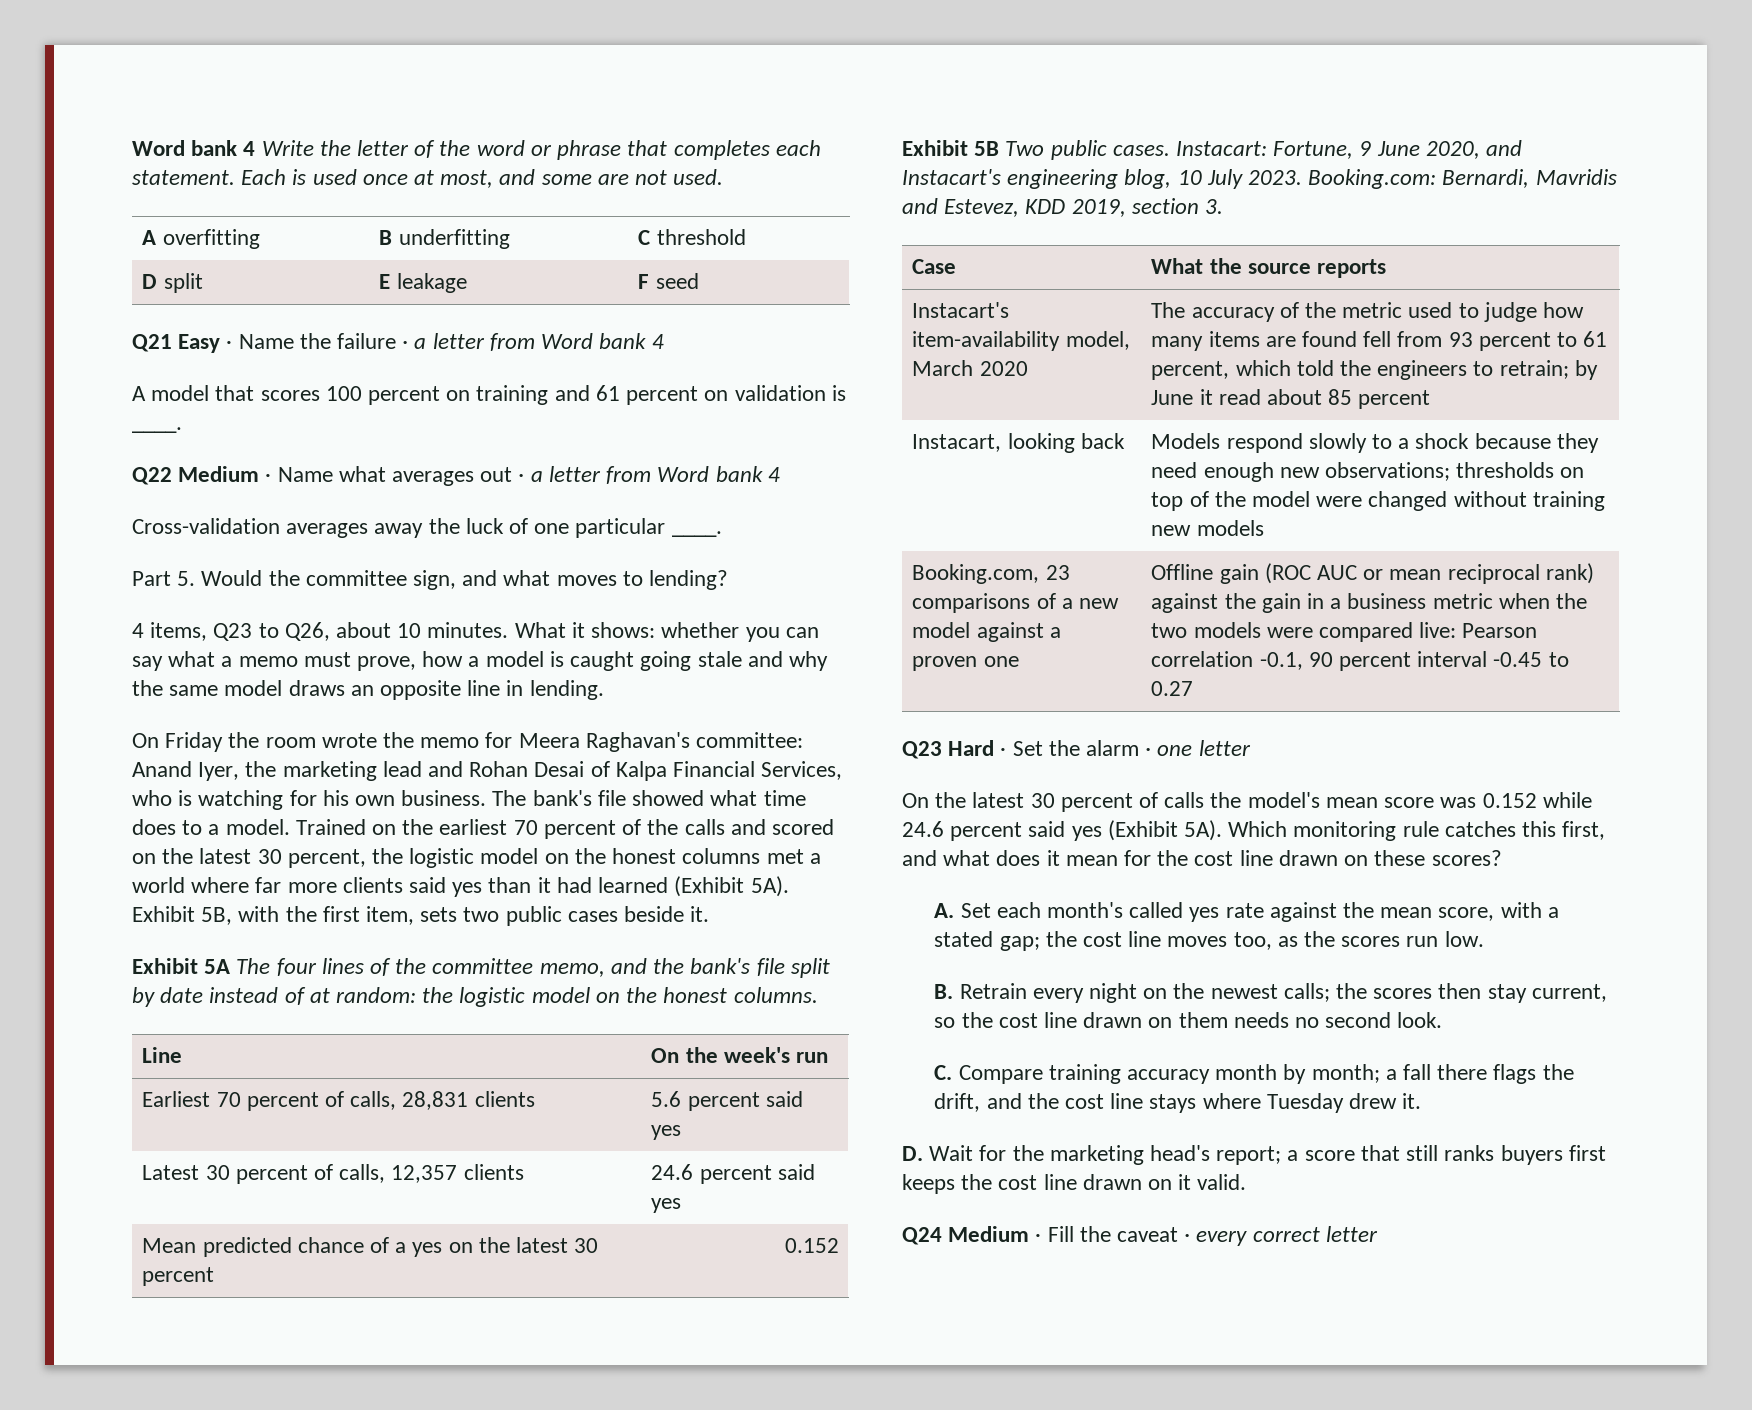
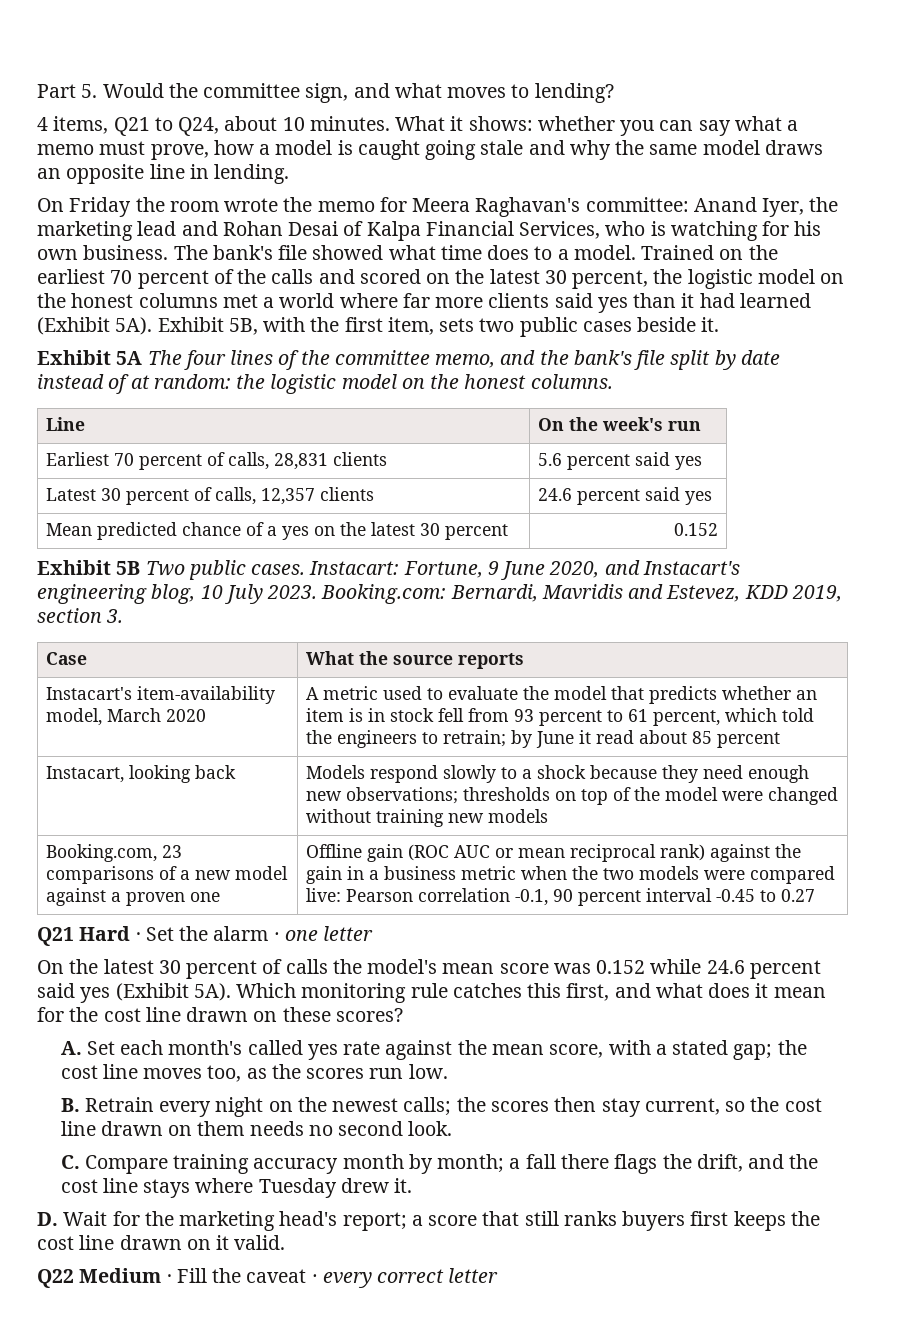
[132,140,821,160] [132,169,724,188] [142,229,260,249] [379,229,510,249] [638,229,746,245] [142,273,203,293] [379,273,467,293] [638,273,699,289] [132,333,664,353] [132,385,846,405] [132,427,182,433] [132,466,780,486] [132,518,722,538] Word bank 4 Write the letter of the word or phrase that completes each statement. Each is used once at most, and some are not used. // A overfitting | B underfitting | C threshold // D split | E leakage | F seed // Q21 Easy · Name the failure · a letter from Word bank 4 // A model that scores 100 percent on training and 61 percent on validation is ____. // Q22 Medium · Name what averages out · a letter from Word bank 4 // Cross-validation averages away the luck of one particular ____. // -> (37, 91) none
[213,622,330,641] Q23 to Q26, -> [113,117,220,136] Q21 to Q24,
[1151,302,1584,322] [1151,331,1357,351] The accuracy of the metric used to judge how many items are found -> [306,686,818,704] [306,708,435,722] A metric used to evaluate the model that predicts whether an item is in stock
[902,741,942,759] Q23 -> [37,927,74,946] Q21
[902,1227,942,1245] Q24 -> [37,1269,74,1288] Q22

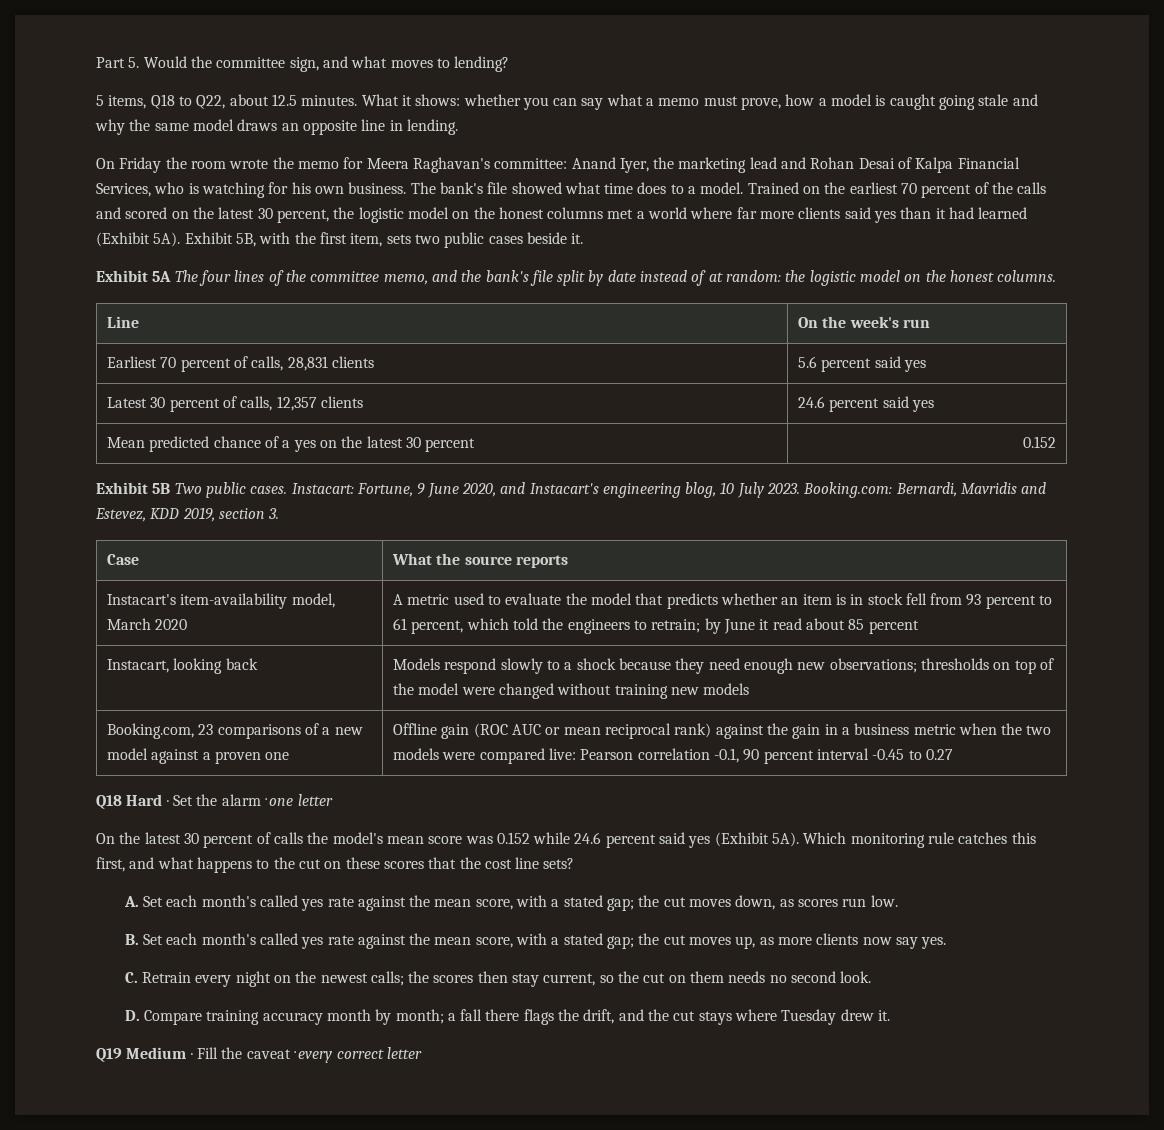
[37,116,305,136] 4 items, Q21 to Q24, about 10 -> [96,94,297,109] 5 items, Q18 to Q22, about 12.5
[37,927,74,946] Q21 -> [96,795,122,809] Q18
[708,983,826,998] [37,1007,403,1022] does it mean for the cost line drawn on these scores? -> [196,857,575,873] happens to the cut on these scores that the cost line sets?
[60,1064,448,1082] [60,1098,80,1112] cost line moves too, as the scores run low. // B. -> [663,895,898,910] [124,933,947,949] [124,972,138,983] cut moves down, as scores run low. // B. Set each month's called yes rate against the mean score, with a stated gap; the cut moves up, as more clients now say yes. // C.
[784,1098,822,1112] [60,1121,163,1136] cost line drawn -> [643,973,666,983] cut
[60,1155,80,1169] C. -> [124,1010,140,1021] D.
[60,1178,138,1193] cost line -> [673,1011,696,1021] cut
[37,1211,820,1231] [37,1235,286,1250] [37,1269,74,1288] D. Wait for the marketing head's report; a score that still ranks buyers first keeps the cost line drawn on it valid. // Q22 -> [96,1048,122,1062] Q19

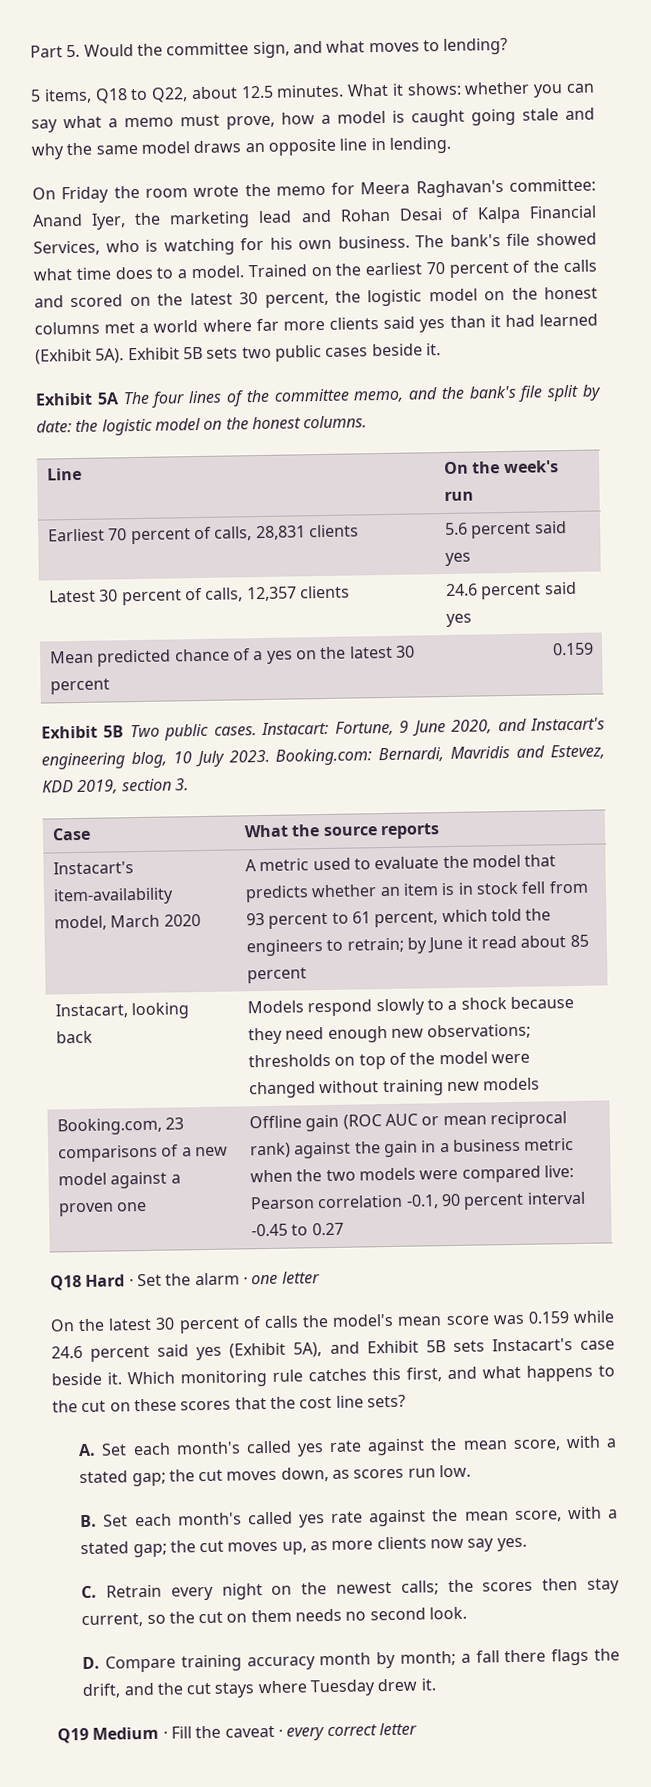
[235,232,383,247] 5B, with the first item, -> [182,346,203,360] 5B
[607,270,782,286] date instead of at random: -> [36,420,72,433] date:
[1022,436,1056,448] 0.152 -> [551,642,594,656] 0.159
[496,832,530,844] 0.152 -> [527,1311,570,1324] 0.159
[772,832,800,847] 5A). -> [293,1338,616,1358] [51,1372,122,1386] 5A), and Exhibit 5B sets Instacart's case beside it.

